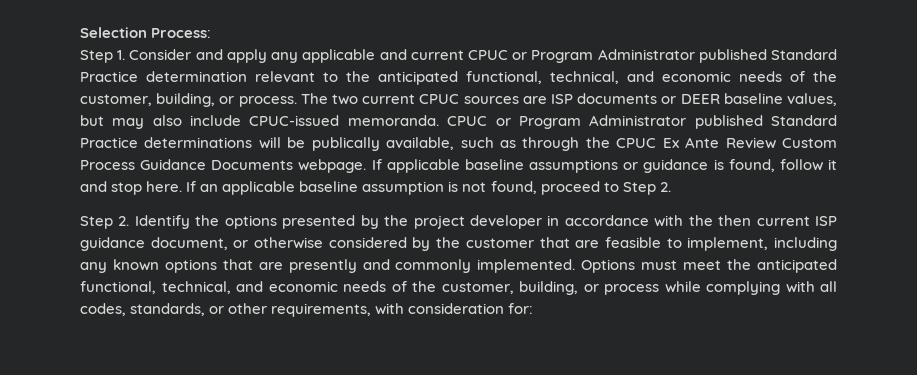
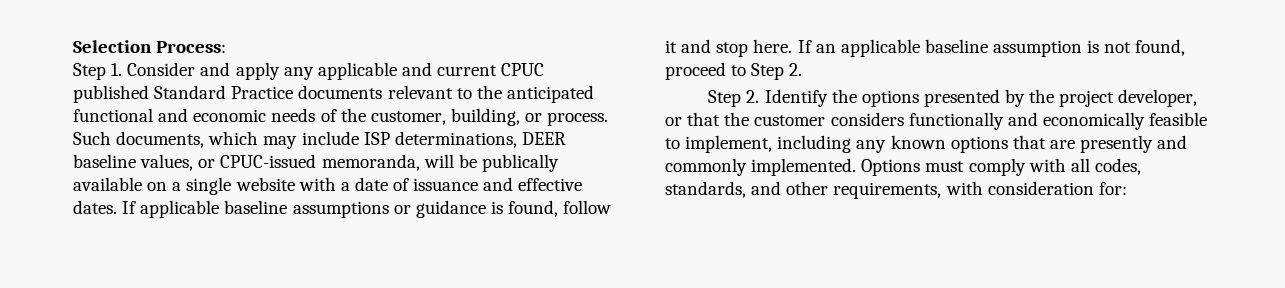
[512,49,837,63] [80,71,247,82] or Program Administrator published Standard Practice determination -> [73,85,383,103] published Standard Practice documents
[466,71,619,84] functional, technical, -> [73,108,153,122] functional
[300,93,837,106] [80,115,838,129] [80,137,838,151] [80,159,367,173] The two current CPUC sources are ISP documents or DEER baseline values, but may also include CPUC-issued memoranda. CPUC or Program Administrator published Standard Practice determinations will be publically available, such as through the CPUC Ex Ante Review Custom Process Guidance Documents webpage. -> [73,131,566,149] [73,154,559,172] [73,177,583,195] [73,200,117,214] Such documents, which may include ISP determinations, DEER baseline values, or CPUC-issued memoranda, will be publically available on a single website with a date of issuance and effective dates.
[469,215,837,229] [80,237,600,251] developer in accordance with the then current ISP guidance document, or otherwise considered by the customer that are -> [1118,89,1198,107] [665,112,1145,130] developer, or that the customer considers functionally and economically
[683,259,837,273] [80,281,780,295] meet the anticipated functional, technical, and economic needs of the customer, building, or process while complying -> [968,158,1026,176] comply
[209,306,225,314] or -> [751,181,782,195] and

